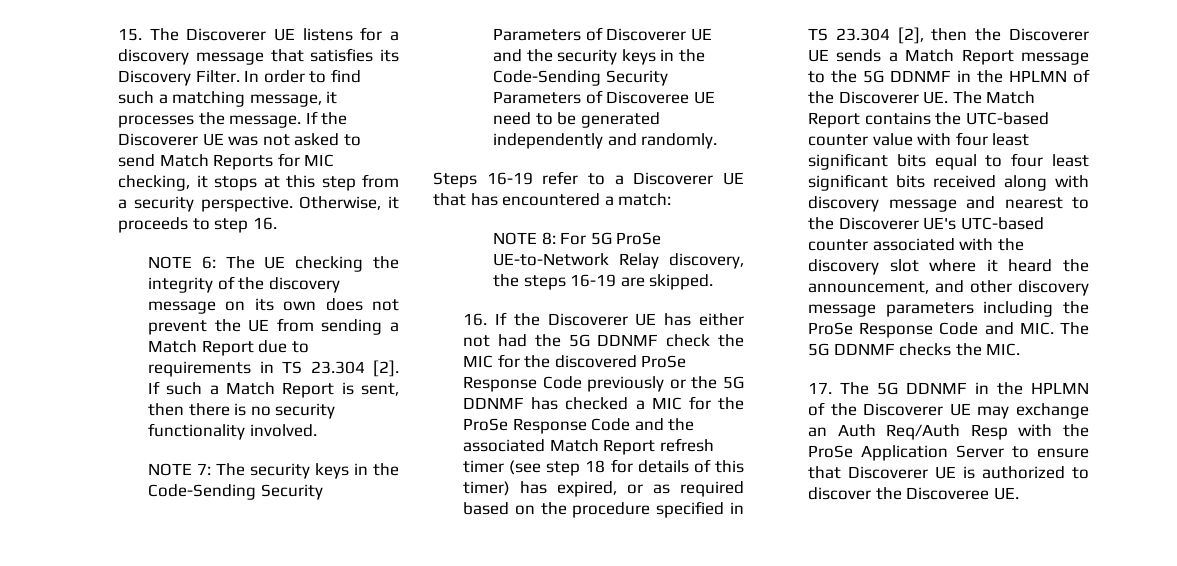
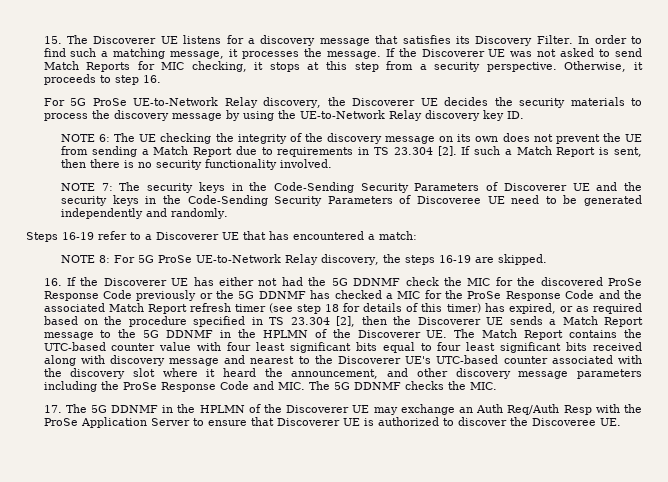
(277, 223) none -> [43,97,642,108] [43,110,524,121] // For 5G ProSe UE-to-Network Relay discovery, the Discoverer UE decides the security materials to process the discovery message by using the UE-to-Network Relay discovery key ID.

